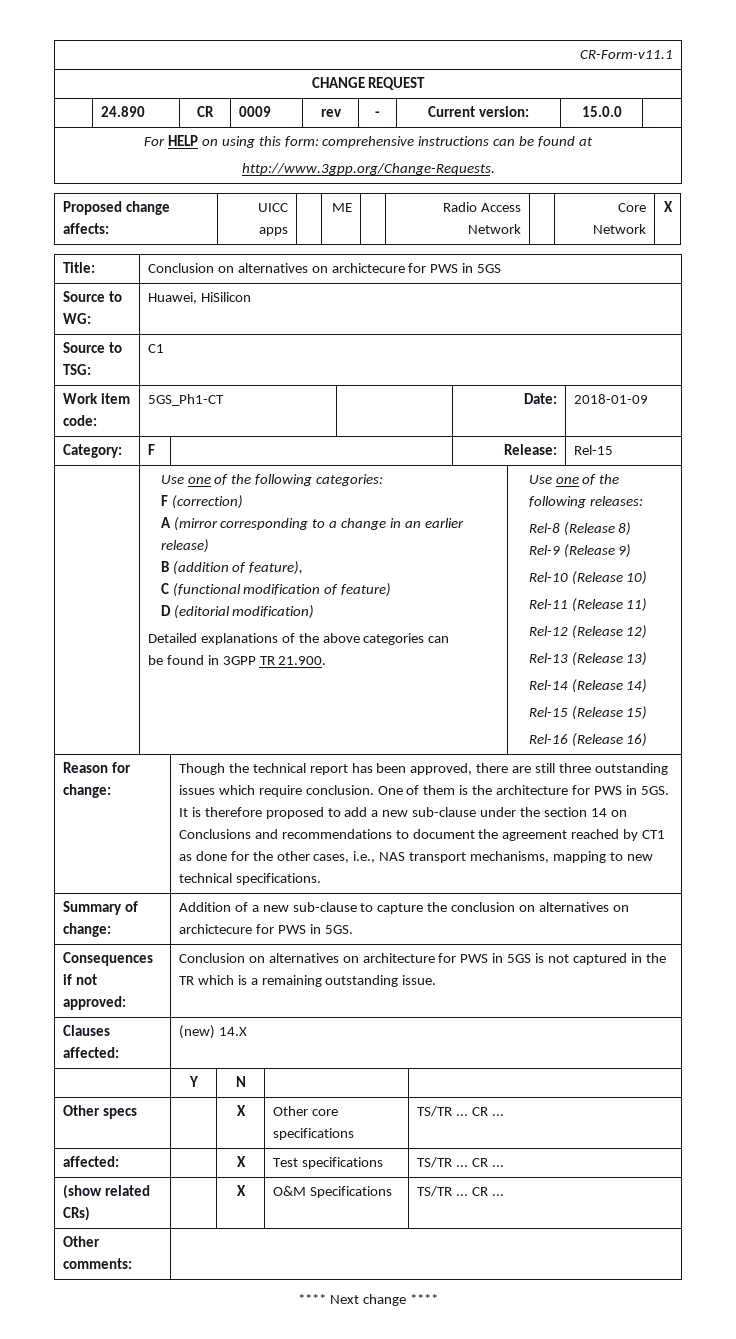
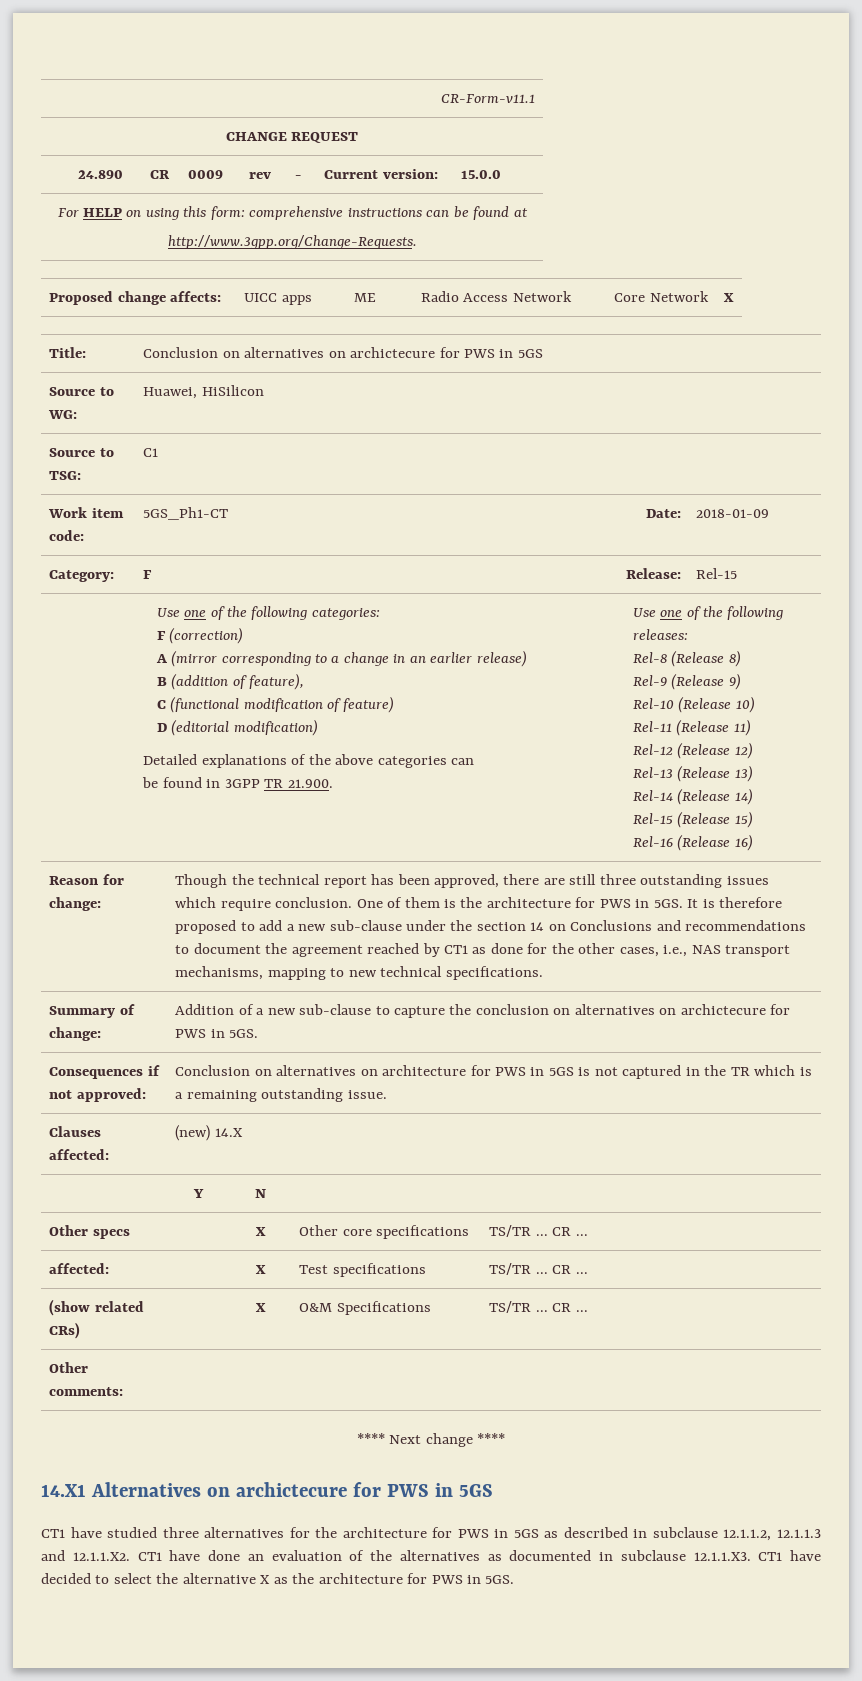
(438, 1299) none -> [41,1482,493,1497] [41,1527,821,1541] [41,1550,821,1561] [41,1573,515,1584] // 14.X1 Alternatives on archictecure for PWS in 5GS // CT1 have studied three alternatives for the architecture for PWS in 5GS as described in subclause 12.1.1.2, 12.1.1.3 and 12.1.1.X2. CT1 have done an evaluation of the alternatives as documented in subclause 12.1.1.X3. CT1 have decided to select the alternative X as the architecture for PWS in 5GS.

